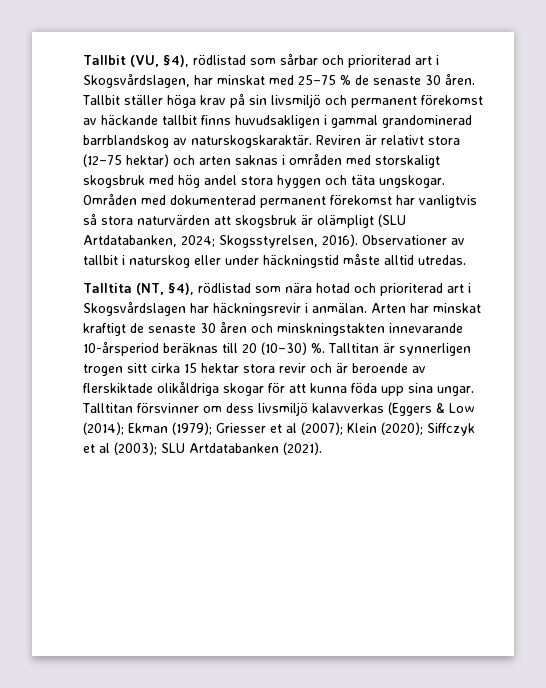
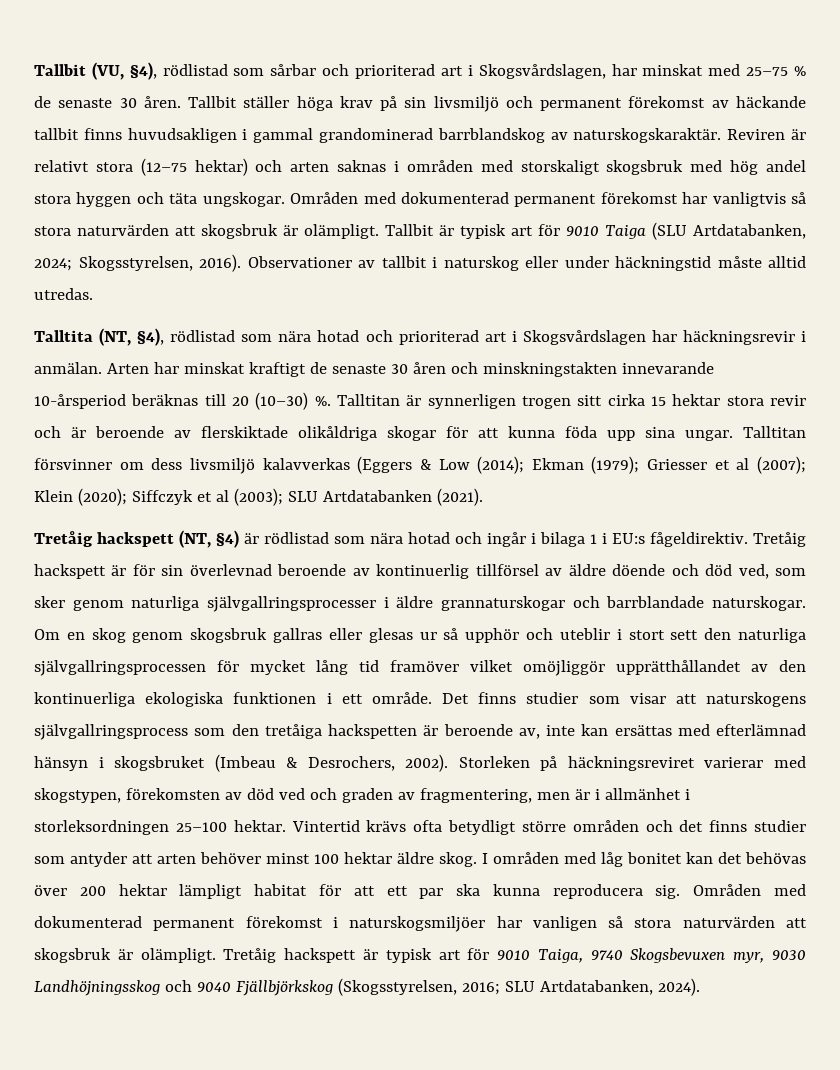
[317,215,374,228] olämpligt -> [304,224,646,239] olämpligt. Tallbit är typisk art för 9010 Taiga
(322, 448) none -> [34,530,806,548] [34,564,807,579] [34,596,806,612] [34,628,807,643] [34,660,806,676] [34,692,806,707] [34,724,806,740] [34,754,806,772] [34,788,690,803] [34,820,807,835] [34,852,806,867] [34,884,807,899] [34,916,807,932] [34,948,807,963] [34,978,700,996] // Tretåig hackspett (NT, §4) är rödlistad som nära hotad och ingår i bilaga 1 i EU:s fågeldirektiv. Tretåig hackspett är för sin överlevnad beroende av kontinuerlig tillförsel av äldre döende och död ved, som sker genom naturliga självgallringsprocesser i äldre grannaturskogar och barrblandade naturskogar. Om en skog genom skogsbruk gallras eller glesas ur så upphör och uteblir i stort sett den naturliga självgallringsprocessen för mycket lång tid framöver vilket omöjliggör upprätthållandet av den kontinuerliga ekologiska funktionen i ett område. Det finns studier som visar att naturskogens självgallringsprocess som den tretåiga hackspetten är beroende av, inte kan ersättas med efterlämnad hänsyn i skogsbruket (Imbeau & Desrochers, 2002). Storleken på häckningsreviret varierar med skogstypen, förekomsten av död ved och graden av fragmentering, men är i allmänhet i storleksordningen 25–100 hektar. Vintertid krävs ofta betydligt större områden och det finns studier som antyder att arten behöver minst 100 hektar äldre skog. I områden med låg bonitet kan det behövas över 200 hektar lämpligt habitat för att ett par ska kunna reproducera sig. Områden med dokumenterad permanent förekomst i naturskogsmiljöer har vanligen så stora naturvärden att skogsbruk är olämpligt. Tretåig hackspett är typisk art för 9010 Taiga, 9740 Skogsbevuxen myr, 9030 Landhöjningsskog och 9040 Fjällbjörkskog (Skogsstyrelsen, 2016; SLU Artdatabanken, 2024).

